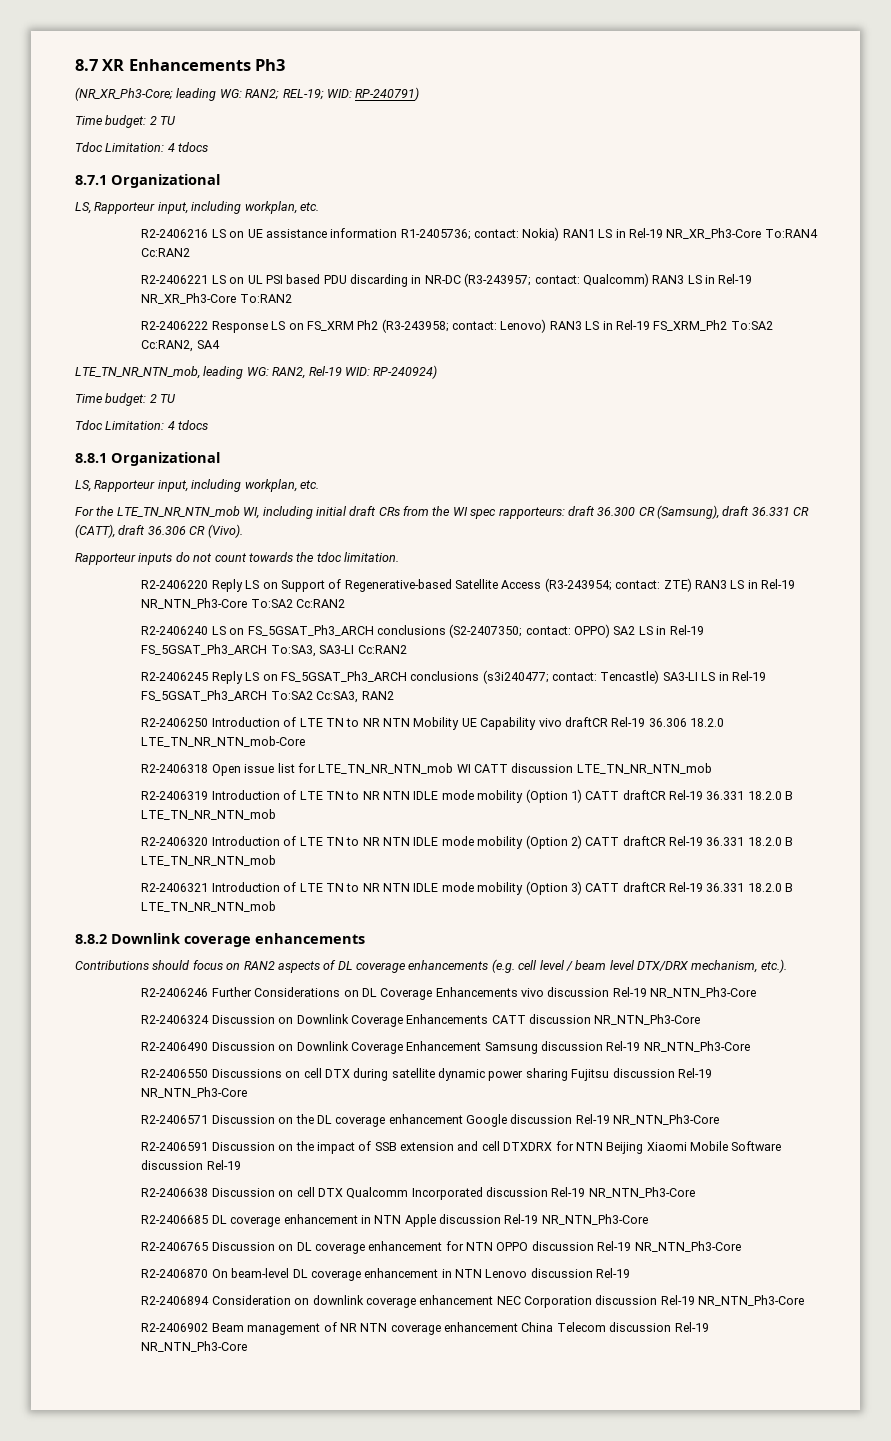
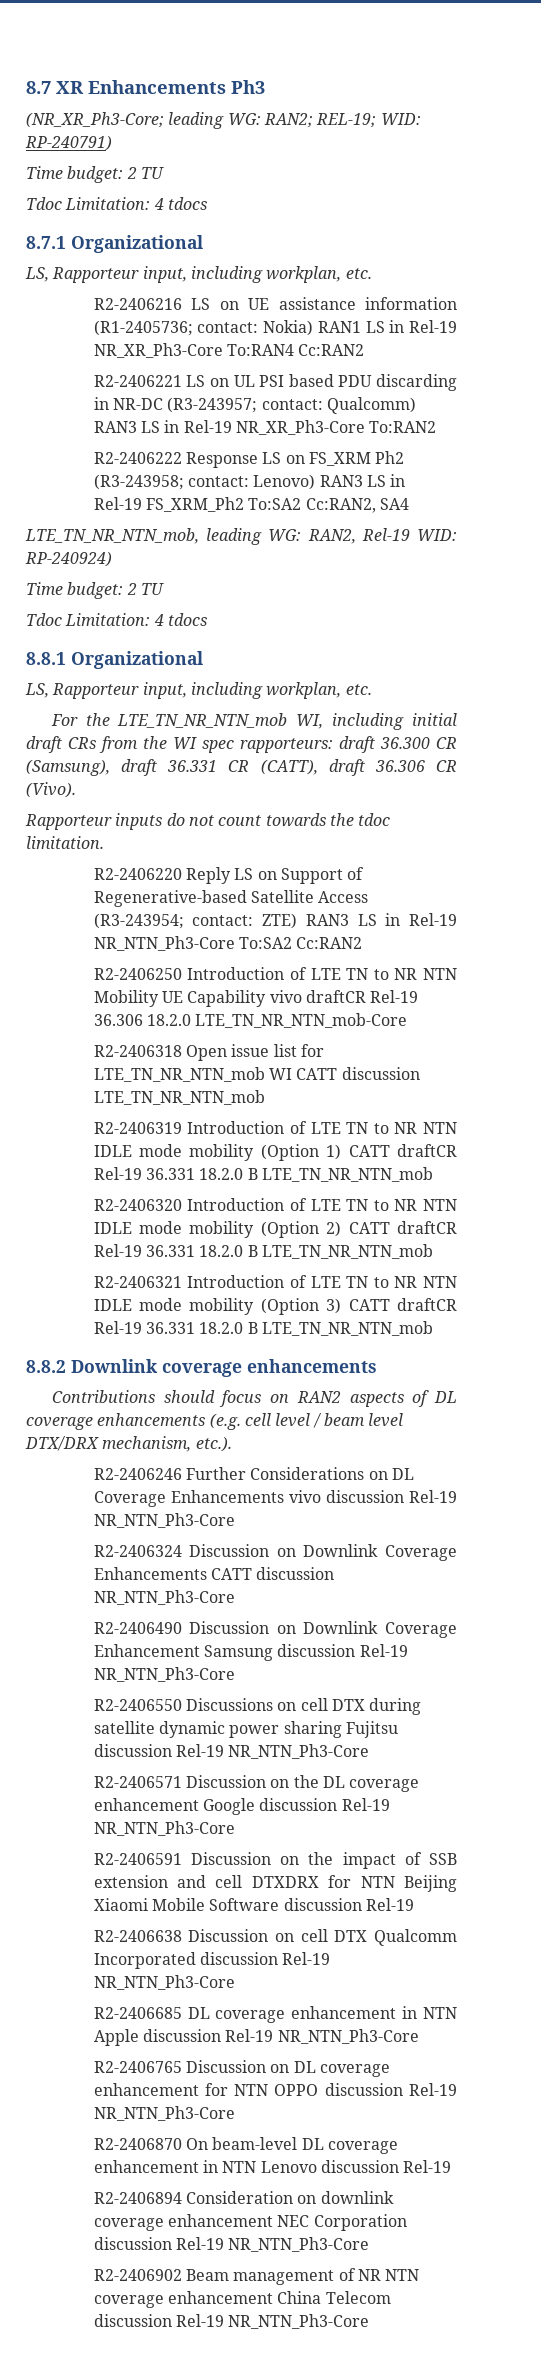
[400,229,471,240] R1-2405736; -> [93,320,193,336] (R1-2405736;
[141,624,704,638] [141,644,407,657] [141,670,766,684] [141,690,394,703] // R2-2406240 LS on FS_5GSAT_Ph3_ARCH conclusions (S2-2407350; contact: OPPO) SA2 LS in Rel-19 FS_5GSAT_Ph3_ARCH To:SA3, SA3-LI Cc:RAN2 // R2-2406245 Reply LS on FS_5GSAT_Ph3_ARCH conclusions (s3i240477; contact: Tencastle) SA3-LI LS in Rel-19 FS_5GSAT_Ph3_ARCH To:SA2 Cc:SA3, RAN2 -> (363, 943) none

